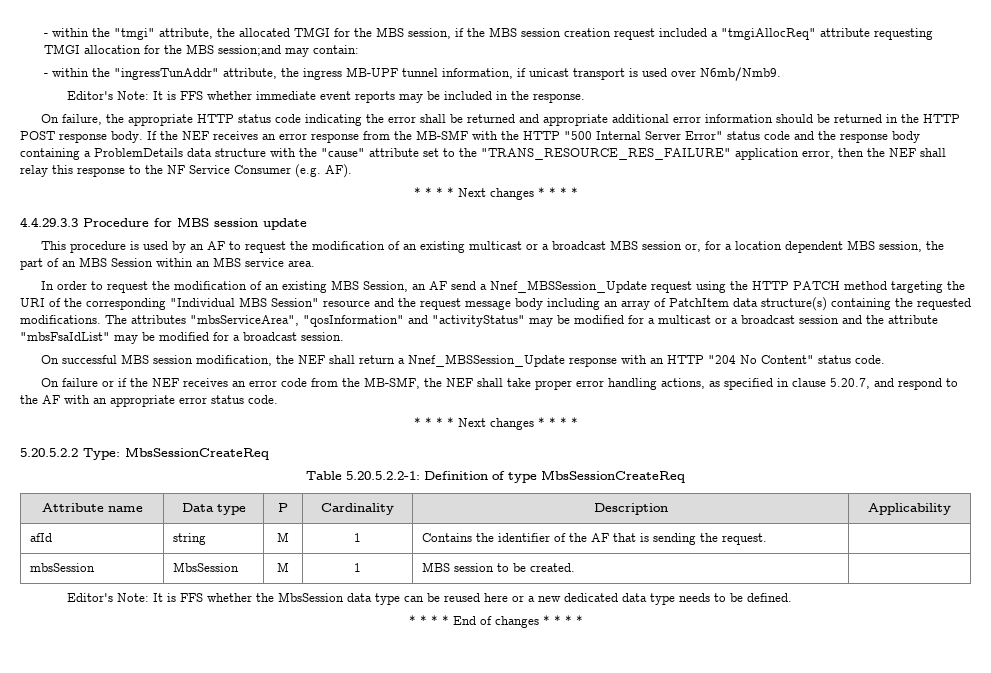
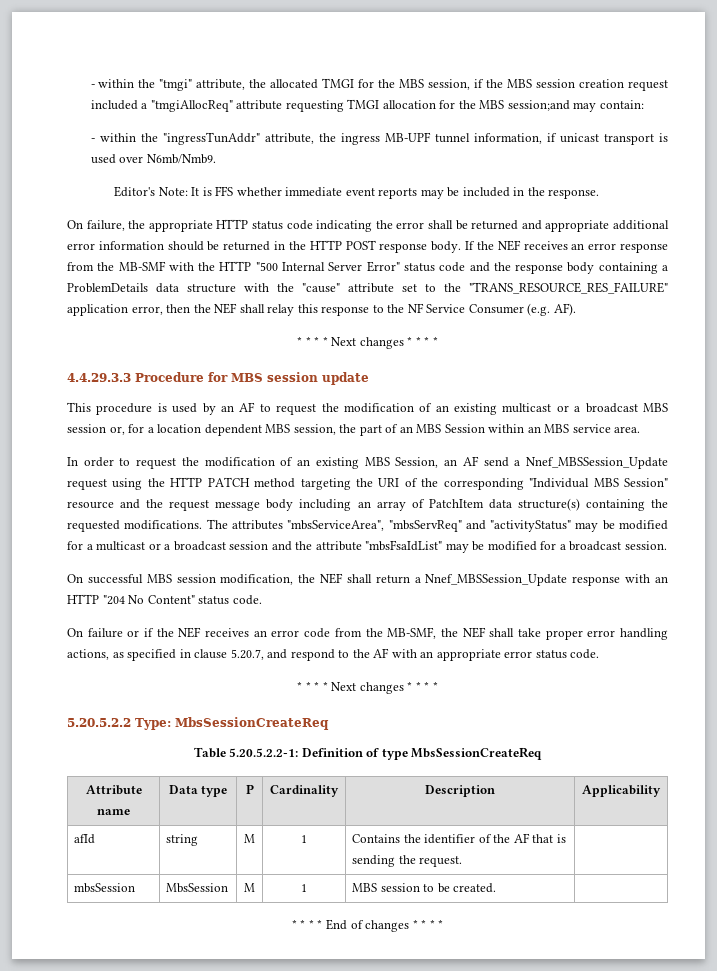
[303,315,404,327] "qosInformation" -> [388,520,462,532] "mbsServReq"
[67,592,793,605] // Editor's Note: It is FFS whether the MbsSession data type can be reused here or a new dedicated data type needs to be defined. -> (497, 888) none

